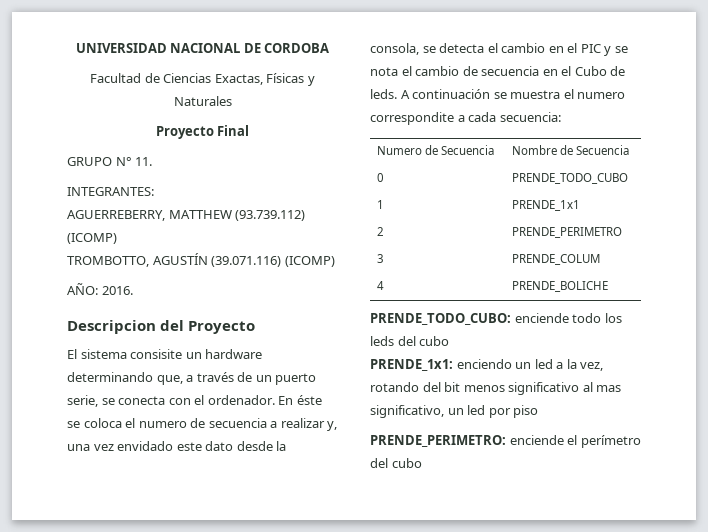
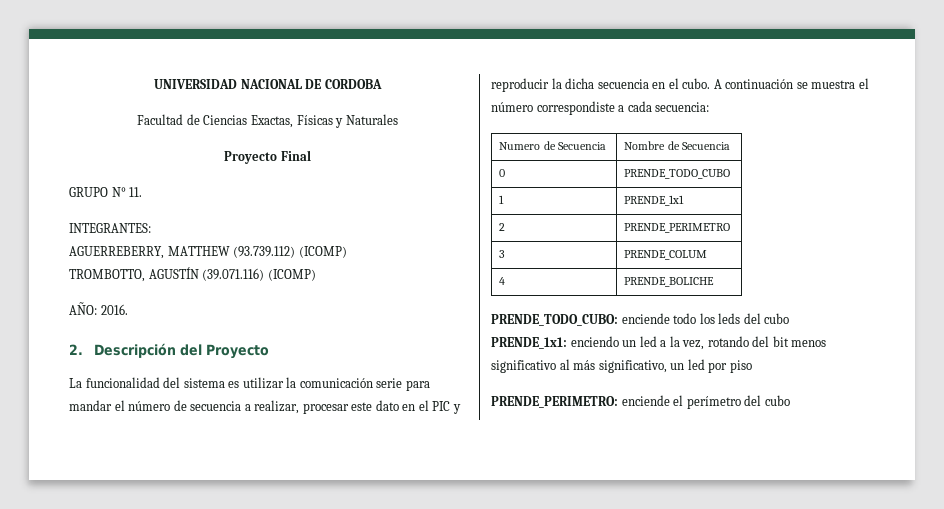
[67,320,156,334] Descripcion -> [69,343,177,358] 2. Descripción
[67,349,263,359] [67,372,317,385] [67,395,322,407] [67,418,338,431] [67,441,287,451] [370,43,628,56] [370,66,626,76] [370,89,397,99] El sistema consisite un hardware determinando que, a través de un puerto serie, se conecta con el ordenador. En éste se coloca el numero de secuencia a realizar y, una vez envidado este dato desde la consola, se detecta el cambio en el PIC y se nota el cambio de secuencia en el Cubo de leds. -> [69,377,430,391] [69,400,461,414] [491,78,711,92] La funcionalidad del sistema es utilizar la comunicación serie para mandar el número de secuencia a realizar, procesar este dato en el PIC y reproducir la dicha secuencia en el cubo.
[577,92,626,99] [370,112,454,125] numero correspondite -> [491,101,615,115] número correspondiste
[596,385,622,392] mas -> [573,360,596,370] más

